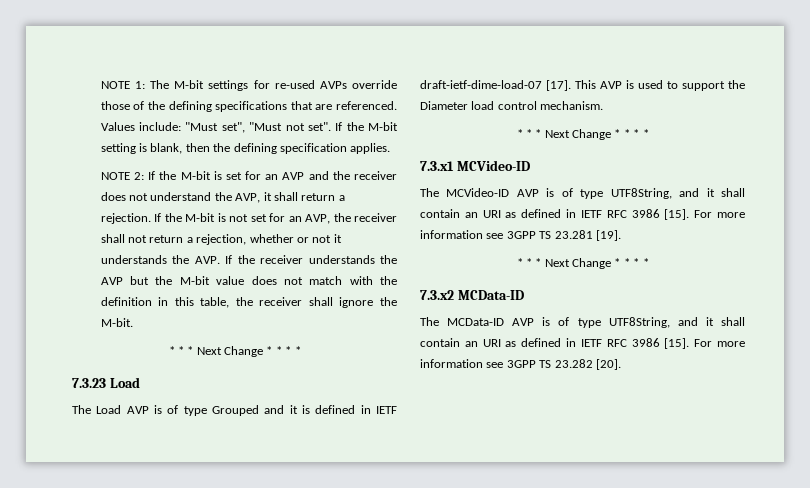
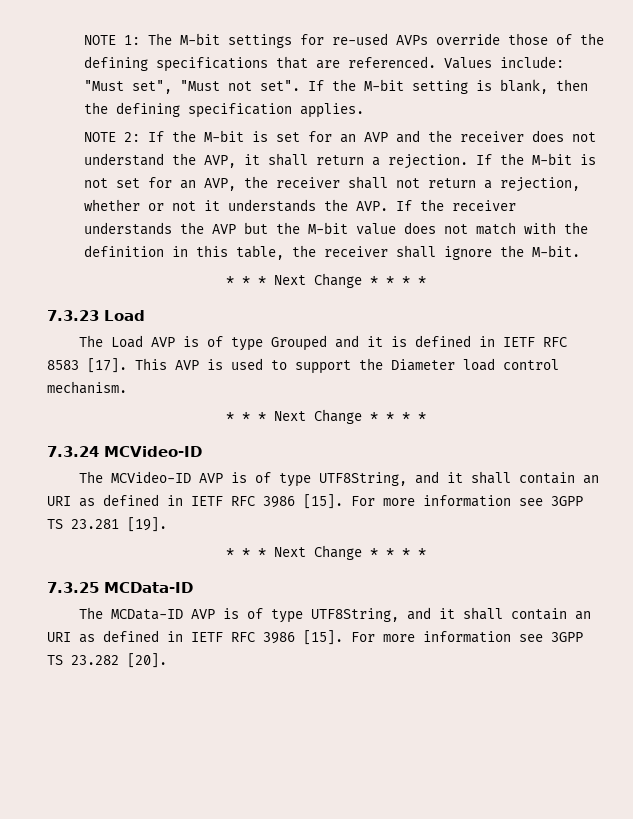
[420,80,542,89] draft-ietf-dime-load-07 -> [542,337,567,347] [47,360,79,370] RFC 8583
[420,161,454,171] 7.3.x1 -> [47,446,99,457] 7.3.24
[420,290,454,300] 7.3.x2 -> [47,582,99,593] 7.3.25

